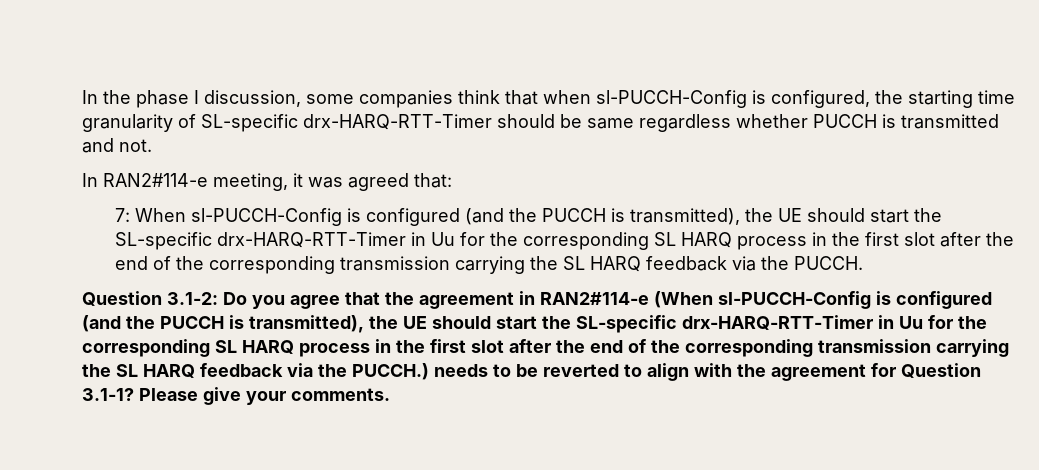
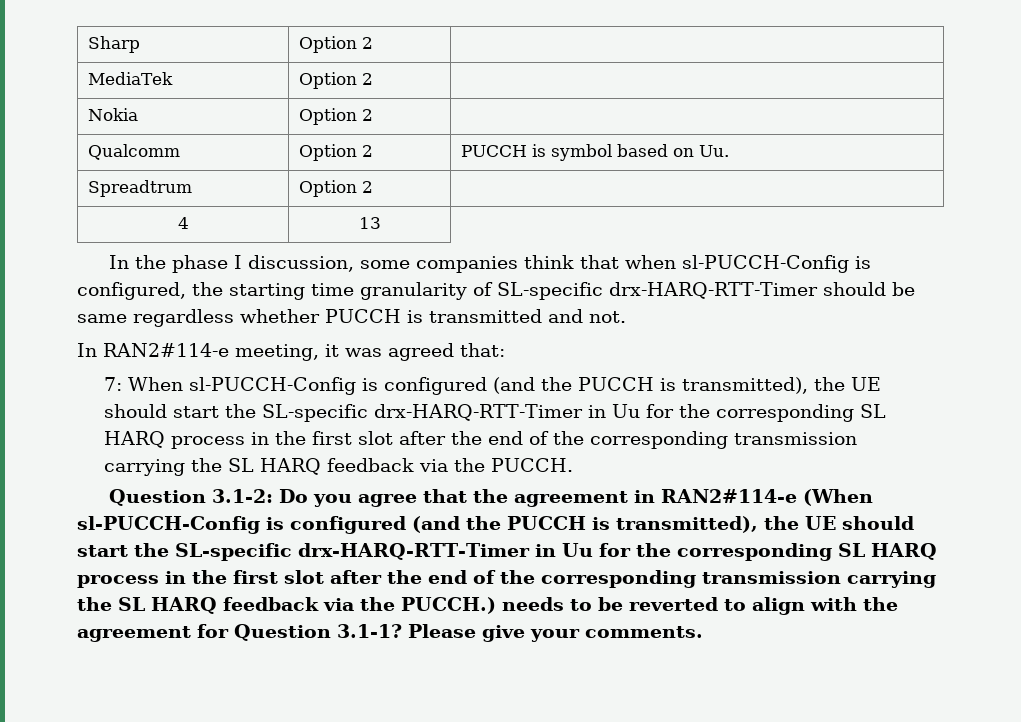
(82, 97) none -> [87,36,140,53] [298,36,373,53] [87,72,173,85] [298,72,373,89] [87,108,138,121] [298,108,373,125] [87,144,180,160] [298,144,373,161] [460,144,729,161] [87,180,192,197] [298,180,373,197] [177,217,189,229] [358,217,381,229] Sharp | Option 2 | // MediaTek | Option 2 | // Nokia | Option 2 | // Qualcomm | Option 2 | PUCCH is symbol based on Uu. // Spreadtrum | Option 2 | // 4 | 13 //

